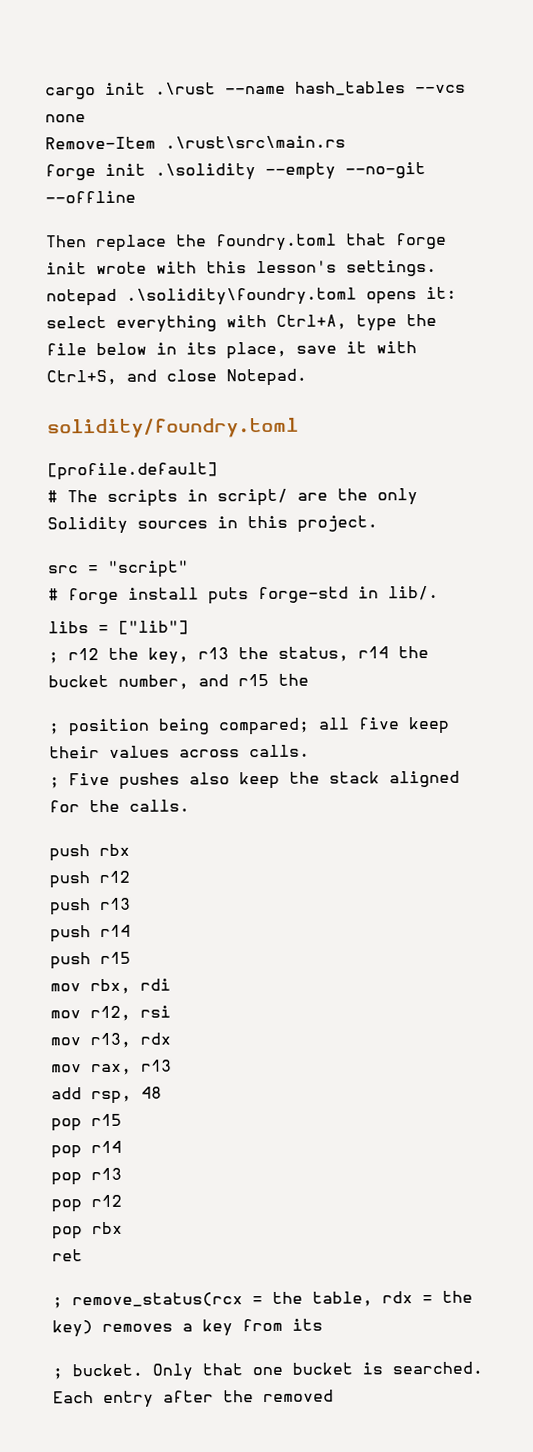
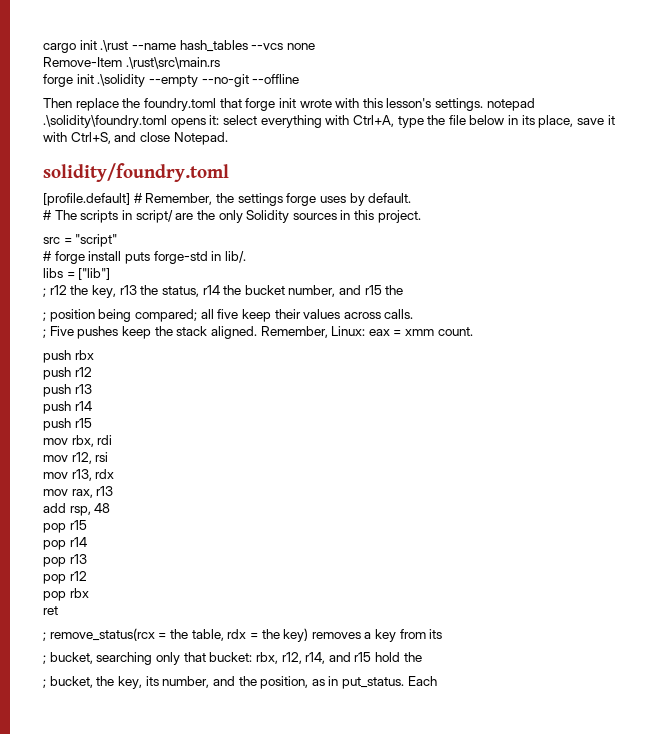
(218, 471) none -> [133,193,412,206] # Remember, the settings forge uses by default.
[189,772,230,785] also -> (119, 332) none
[389,770,460,788] [49,799,190,813] aligned for the calls. -> [210,326,473,339] aligned. Remember, Linux: eax = xmm count.
[72,1361,483,1381] [53,1389,334,1409] bucket. Only that one bucket is searched. Each entry after the removed -> [49,652,422,665] [43,676,437,689] bucket, searching only that bucket: rbx, r12, r14, and r15 hold the // ; bucket, the key, its number, and the position, as in put_status. Each

